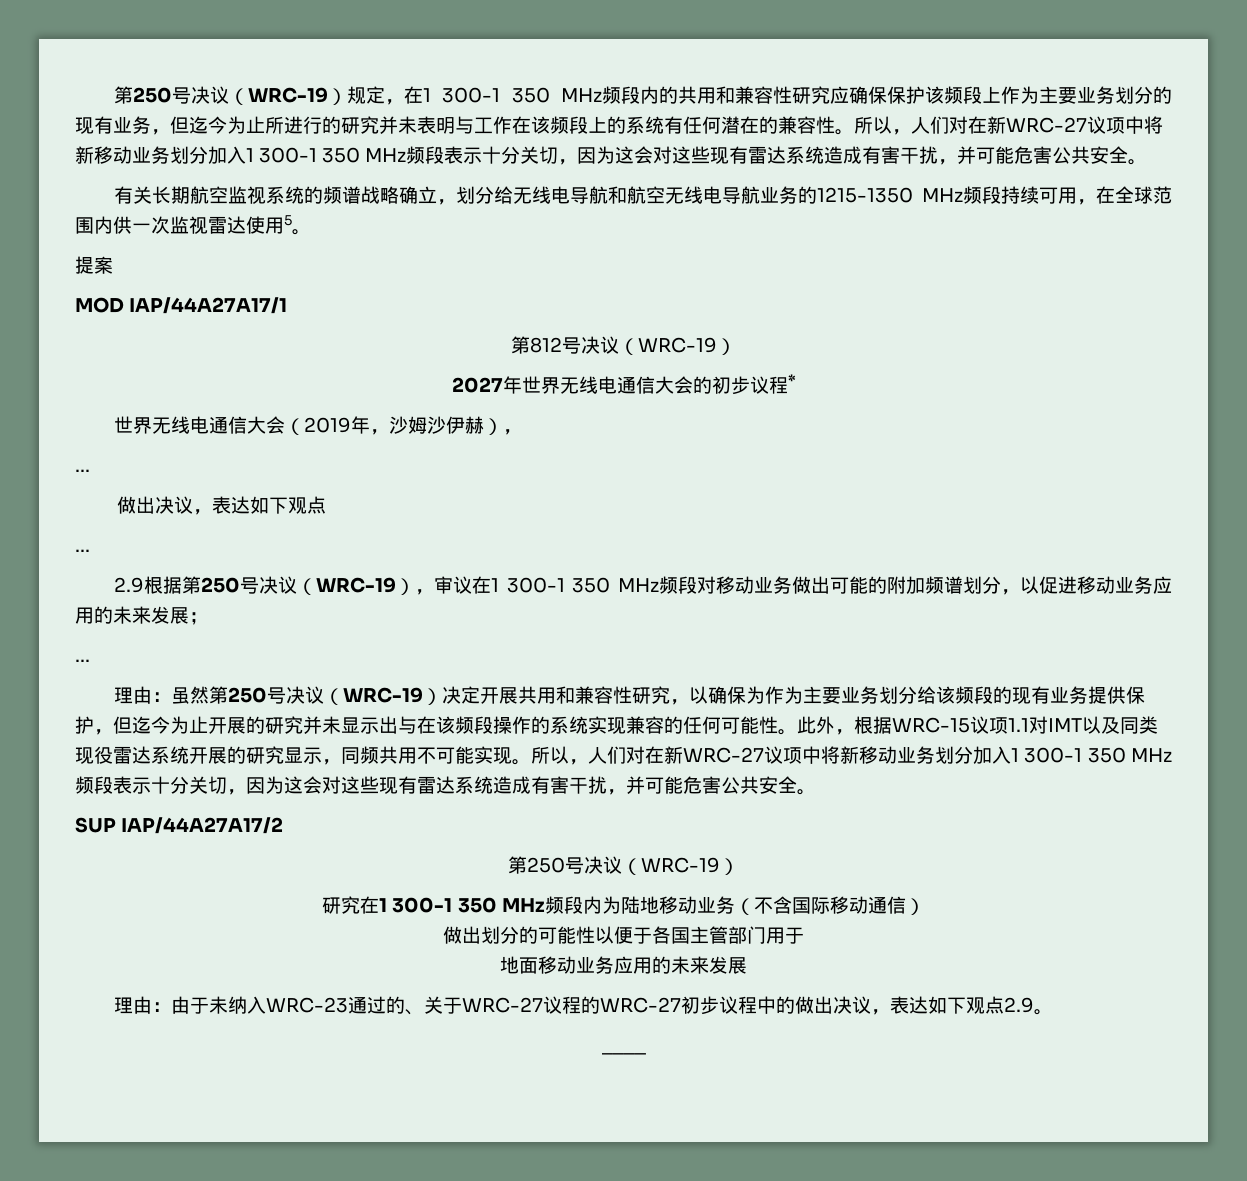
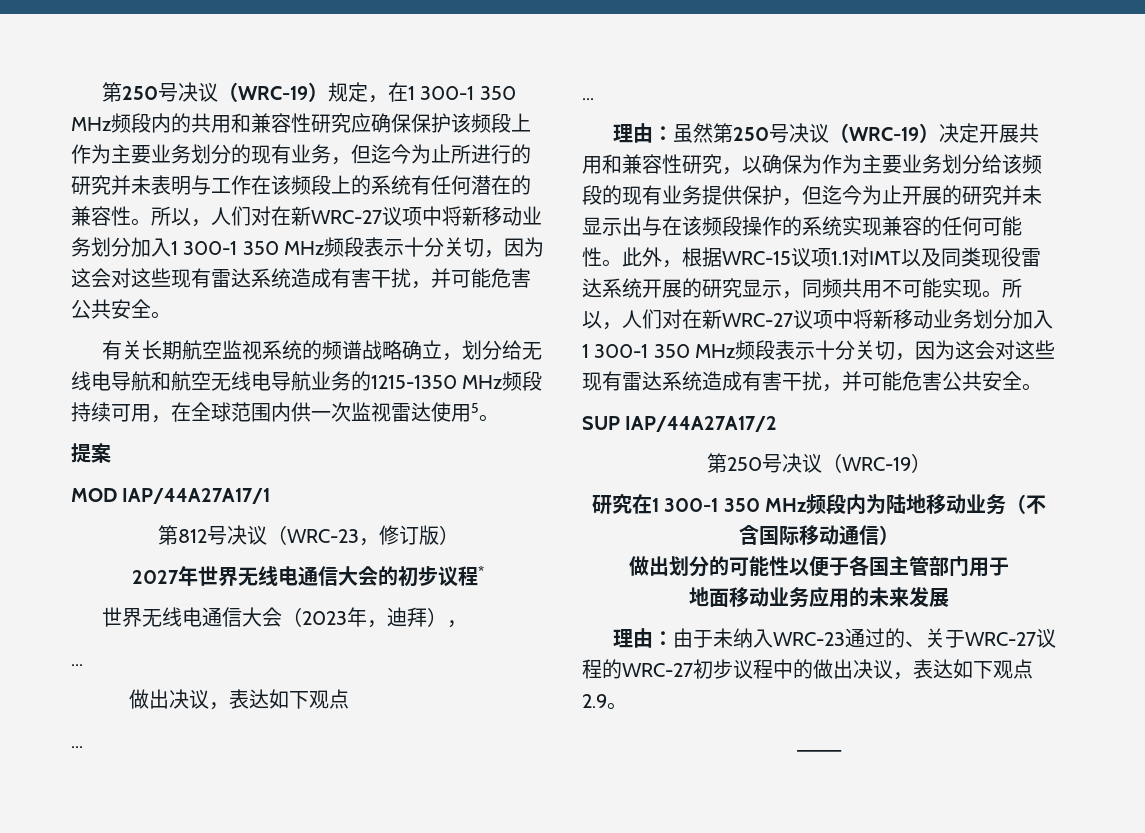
[638,337,717,353] WRC-19 -> [286,525,439,546] WRC-23，修订版
[303,416,484,435] 2019年，沙姆沙伊赫 -> [301,607,427,628] 2023年，迪拜
[113,576,1172,595] [75,606,208,625] // 2.9根据第250号决议（WRC-19），审议在1 300-1 350 MHz频段对移动业务做出可能的附加频谱划分，以促进移动业务应用的未来发展； -> (83, 747) none

